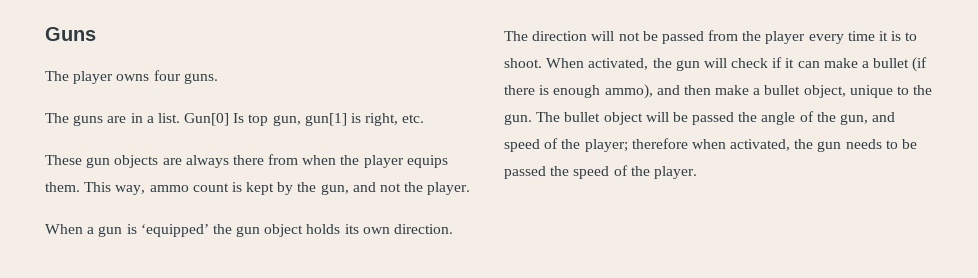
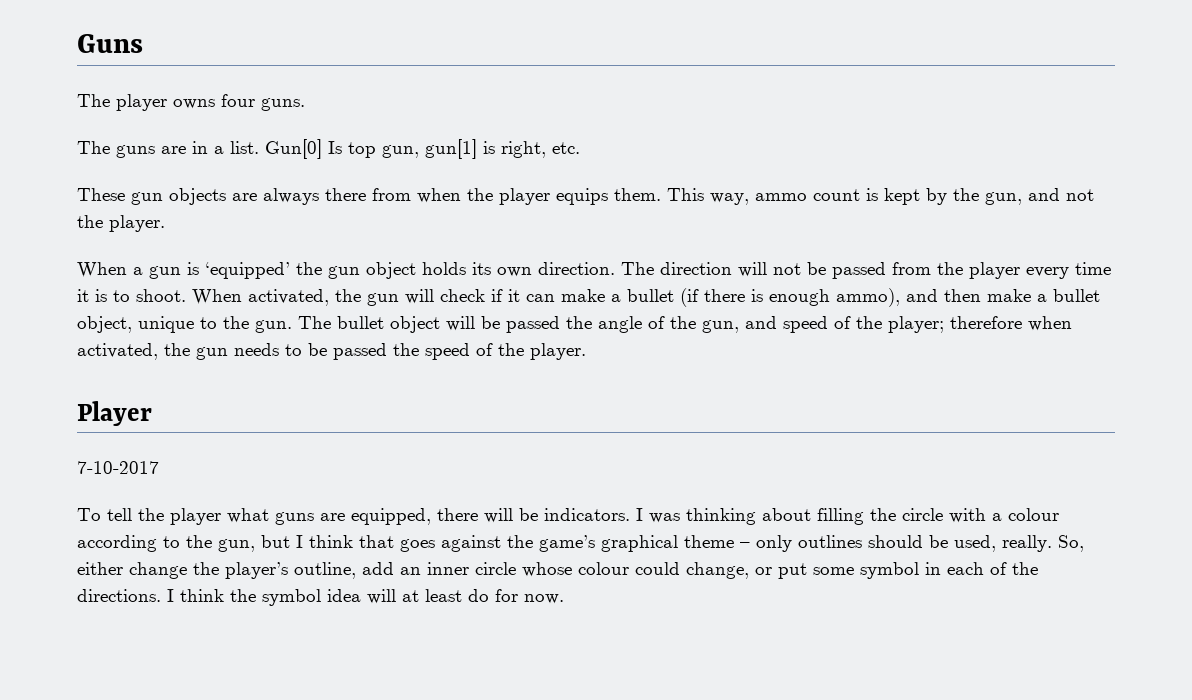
(697, 172) none -> [77,401,152,426] [77,461,159,474] [77,508,1059,525] [77,535,1084,552] [77,562,1038,579] [77,589,564,606] // Player // 7-10-2017 // To tell the player what guns are equipped, there will be indicators. I was thinking about filling the circle with a colour according to the gun, but I think that goes against the game’s graphical theme – only outlines should be used, really. So, either change the player’s outline, add an inner circle whose colour could change, or put some symbol in each of the directions. I think the symbol idea will at least do for now.

